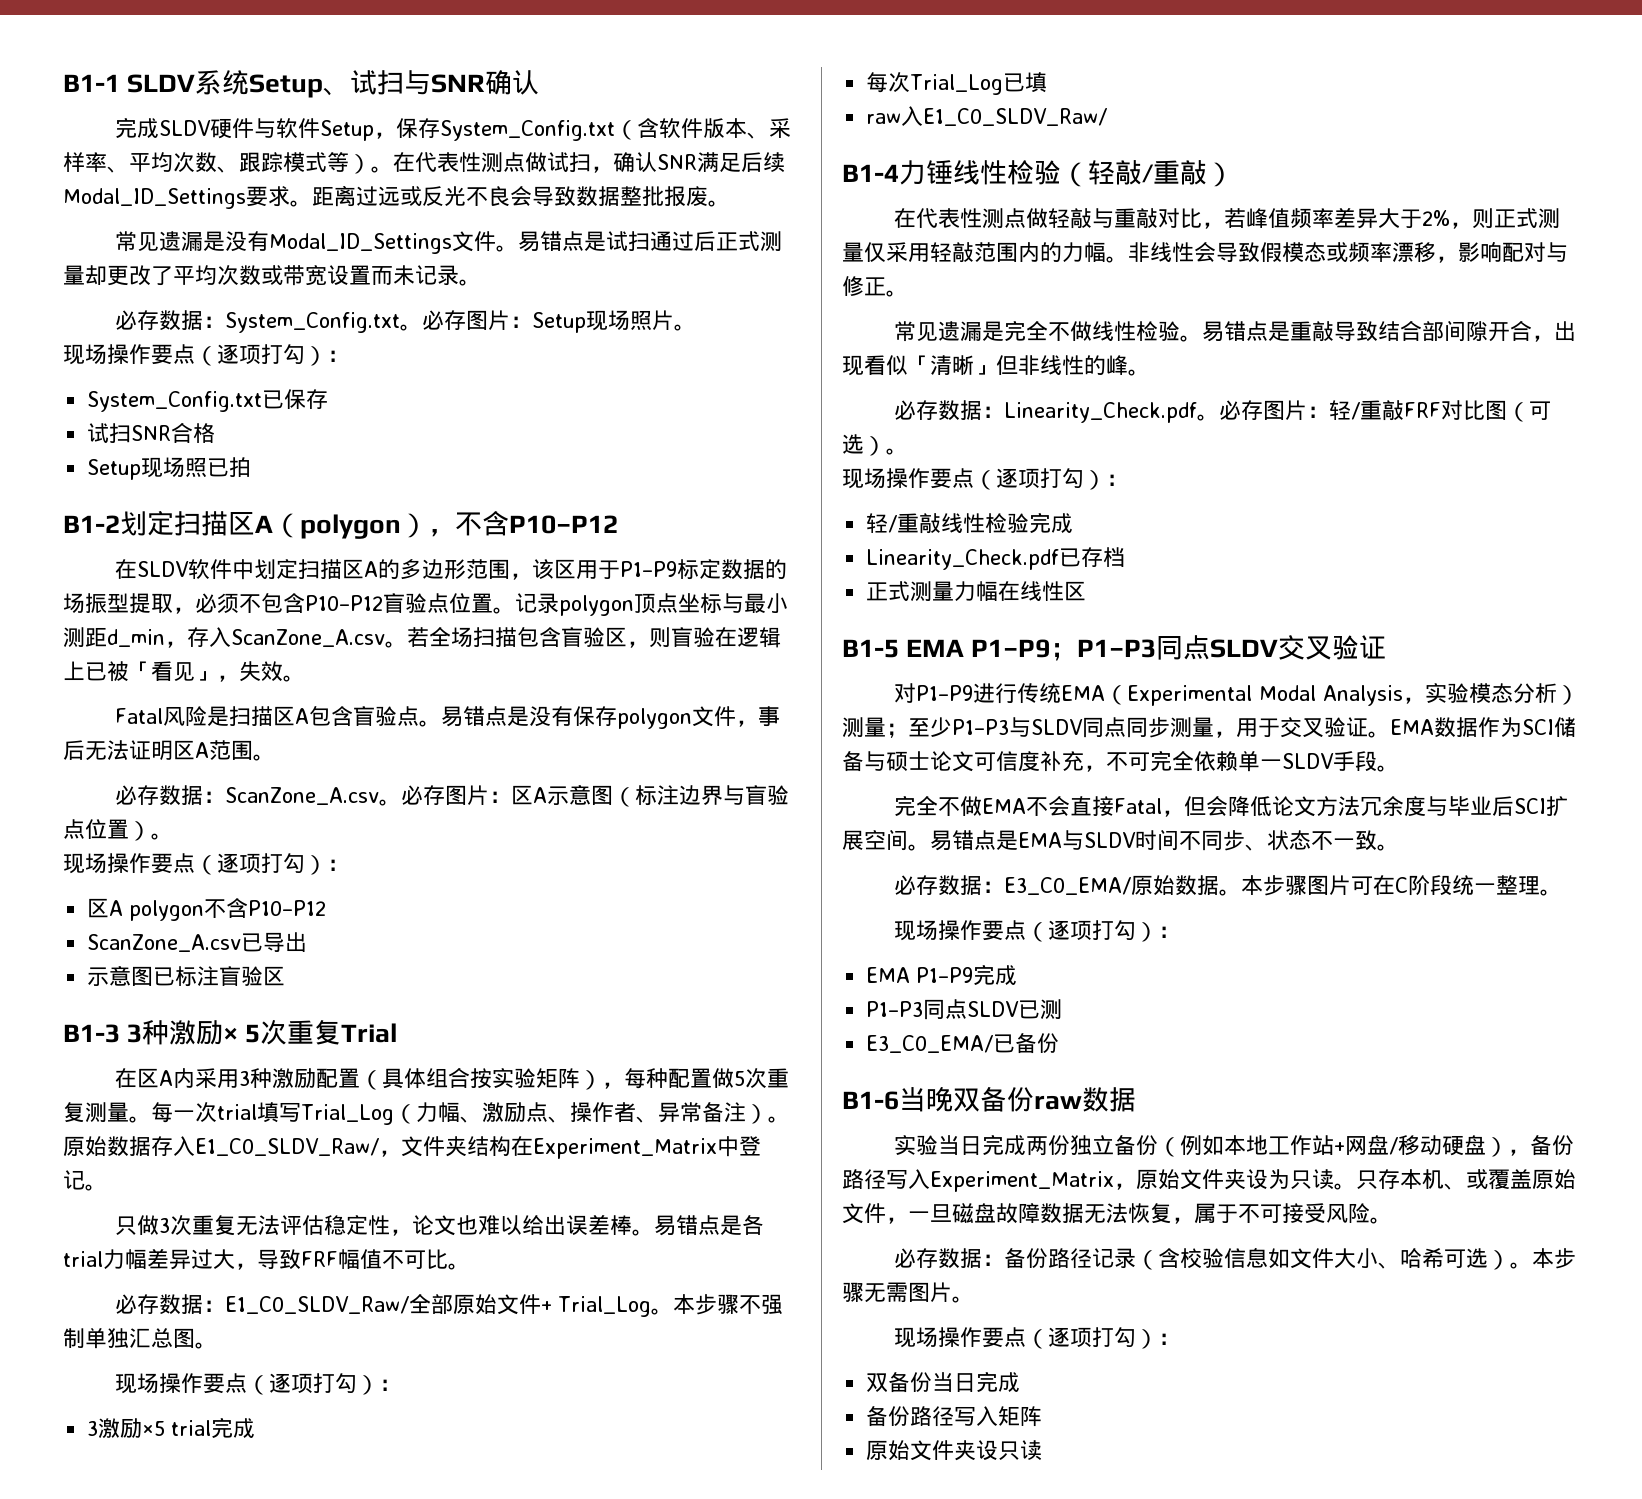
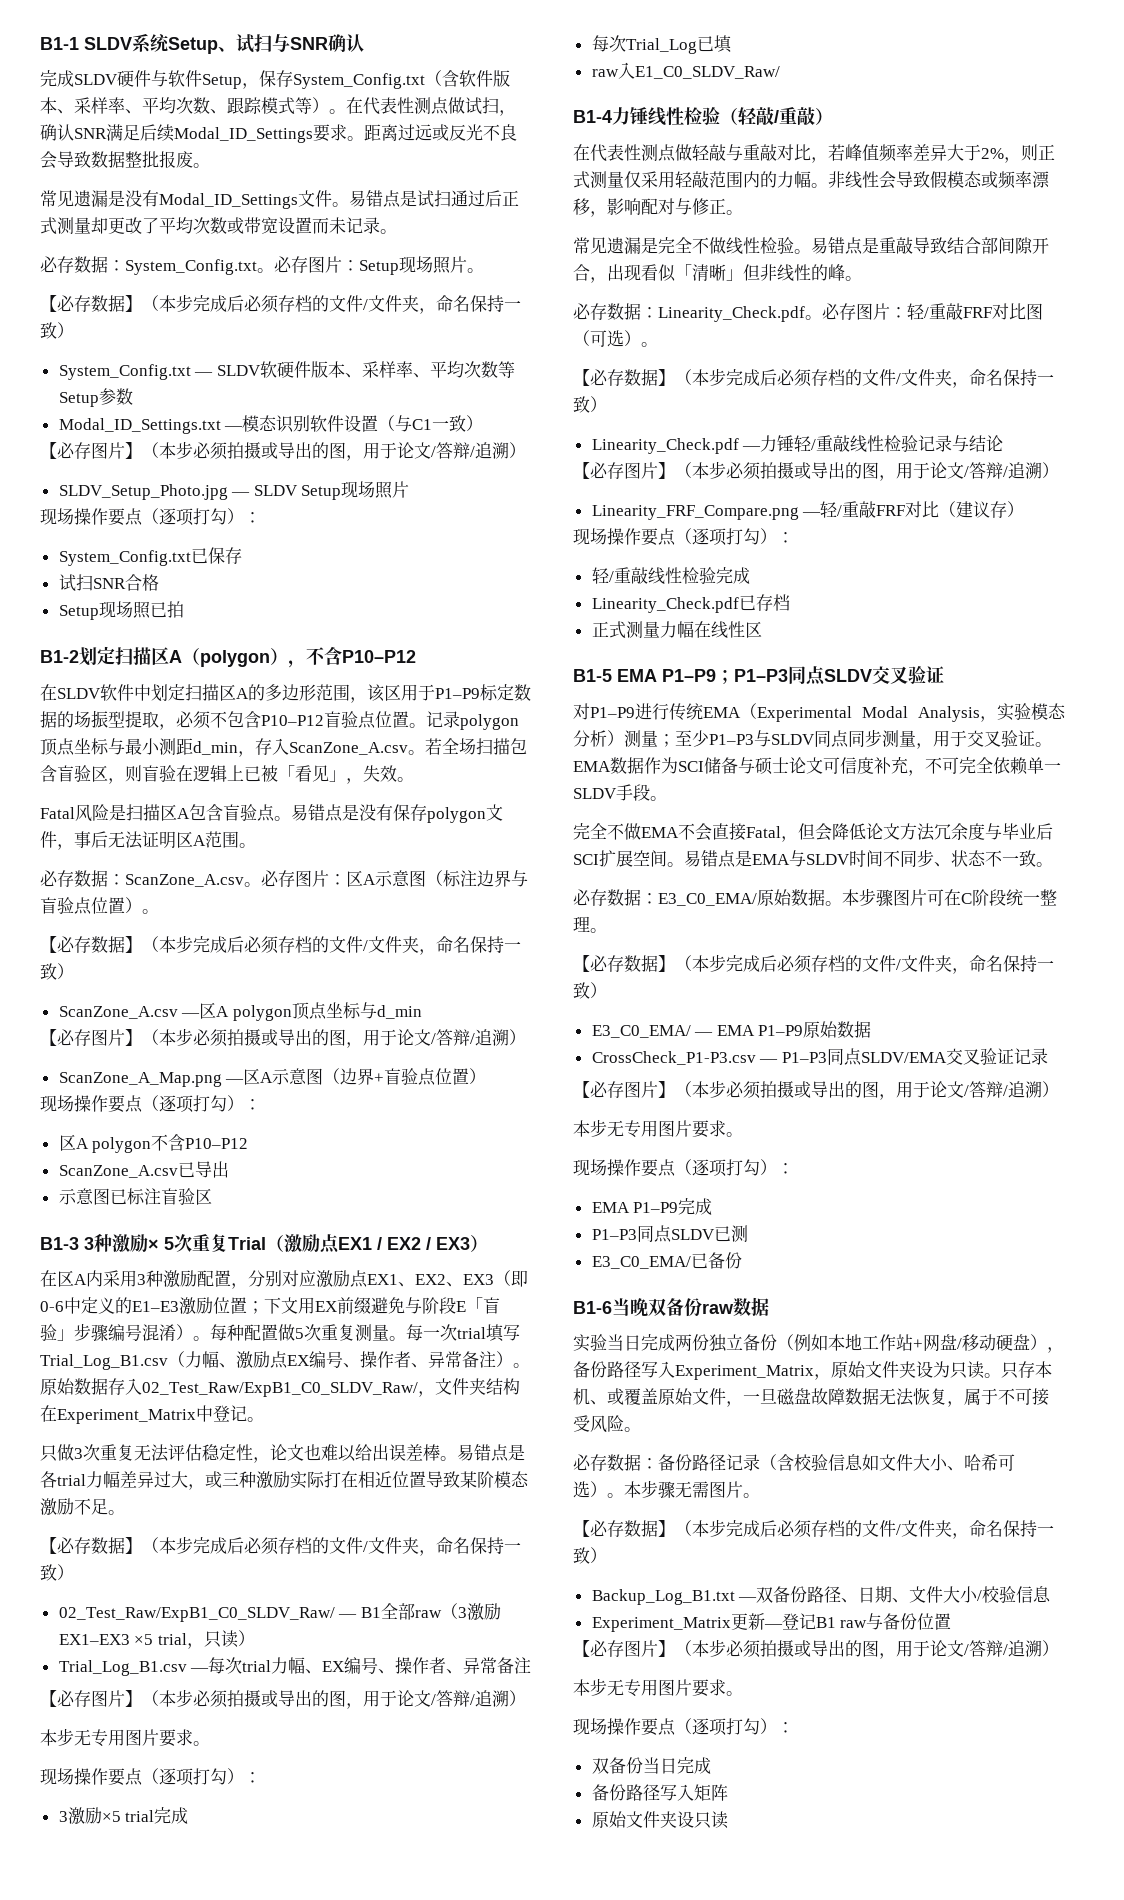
(697, 327) none -> [40,294,521,314] [40,322,74,339] [58,361,515,380] [58,388,133,407] [58,415,484,434] [40,441,526,461] [58,481,410,500] // 【必存数据】（本步完成后必须存档的文件/文件夹，命名保持一致） // System_Config.txt — SLDV软硬件版本、采样率、平均次数等Setup参数 // Modal_ID_Settings.txt —模态识别软件设置（与C1一致） // 【必存图片】（本步必须拍摄或导出的图，用于论文/答辩/追溯） // SLDV_Setup_Photo.jpg — SLDV Setup现场照片
(173, 836) none -> [40,935,521,955] [40,963,74,980] [58,1002,422,1021] [40,1028,526,1048] [58,1068,487,1087] // 【必存数据】（本步完成后必须存档的文件/文件夹，命名保持一致） // ScanZone_A.csv —区A polygon顶点坐标与d_min // 【必存图片】（本步必须拍摄或导出的图，用于论文/答辩/追溯） // ScanZone_A_Map.png —区A示意图（边界+盲验点位置）
(398, 1033) none -> [266,1234,488,1254] （激励点EX1 / EX2 / EX3）
[360,1067,625,1090] （具体组合按实验矩阵）， -> [231,1270,528,1289] [40,1297,500,1315] [40,1323,210,1342] ，分别对应激励点EX1、EX2、EX3（即0-6中定义的E1–E3激励位置；下文用EX前缀避免与阶段E「盲验」步骤编号混淆）。
[301,1104,394,1125] Trial_Log -> [40,1354,168,1370] Trial_Log_B1.csv
(548, 1112) none -> [287,1351,343,1368] EX编号
[195,1138,379,1156] E1_C0_SLDV_Raw/ -> [142,1382,418,1397] 02_Test_Raw/ExpB1_C0_SLDV_Raw/
[257,1249,470,1270] [115,1294,784,1317] [63,1328,195,1349] 导致FRF幅值不可比。 // 必存数据：E1_C0_SLDV_Raw/全部原始文件+ Trial_Log。本步骤不强制单独汇总图 -> [205,1471,529,1489] [40,1498,125,1516] [40,1536,521,1556] [40,1564,74,1581] [58,1603,501,1622] [58,1630,255,1649] [58,1657,532,1676] [40,1689,526,1709] [40,1728,193,1747] 或三种激励实际打在相近位置导致某阶模态激励不足。 // 【必存数据】（本步完成后必须存档的文件/文件夹，命名保持一致） // 02_Test_Raw/ExpB1_C0_SLDV_Raw/ — B1全部raw（3激励EX1–EX3 ×5 trial，只读） // Trial_Log_B1.csv —每次trial力幅、EX编号、操作者、异常备注 // 【必存图片】（本步必须拍摄或导出的图，用于论文/答辩/追溯） // 本步无专用图片要求
(908, 451) none -> [573,368,1054,388] [573,396,607,413] [591,435,1004,454] [573,461,1059,481] [591,501,1025,520] // 【必存数据】（本步完成后必须存档的文件/文件夹，命名保持一致） // Linearity_Check.pdf —力锤轻/重敲线性检验记录与结论 // 【必存图片】（本步必须拍摄或导出的图，用于论文/答辩/追溯） // Linearity_FRF_Compare.png —轻/重敲FRF对比（建议存）
(1563, 892) none -> [573,954,1054,974] [573,982,607,999] [591,1021,872,1038] [591,1048,1048,1066] [573,1080,1059,1100] [573,1119,743,1138] // 【必存数据】（本步完成后必须存档的文件/文件夹，命名保持一致） // E3_C0_EMA/ — EMA P1–P9原始数据 // CrossCheck_P1-P3.csv — P1–P3同点SLDV/EMA交叉验证记录 // 【必存图片】（本步必须拍摄或导出的图，用于论文/答辩/追溯） // 本步无专用图片要求。
(974, 1299) none -> [573,1519,1054,1539] [573,1547,607,1564] [591,1586,1052,1605] [591,1613,952,1632] [573,1639,1059,1659] [573,1678,743,1697] // 【必存数据】（本步完成后必须存档的文件/文件夹，命名保持一致） // Backup_Log_B1.txt —双备份路径、日期、文件大小/校验信息 // Experiment_Matrix更新—登记B1 raw与备份位置 // 【必存图片】（本步必须拍摄或导出的图，用于论文/答辩/追溯） // 本步无专用图片要求。

